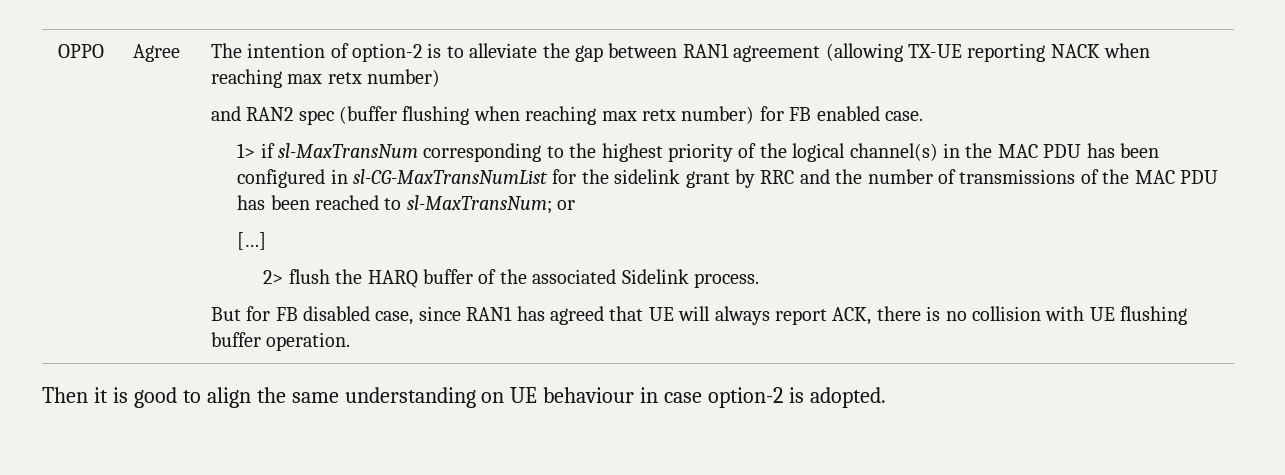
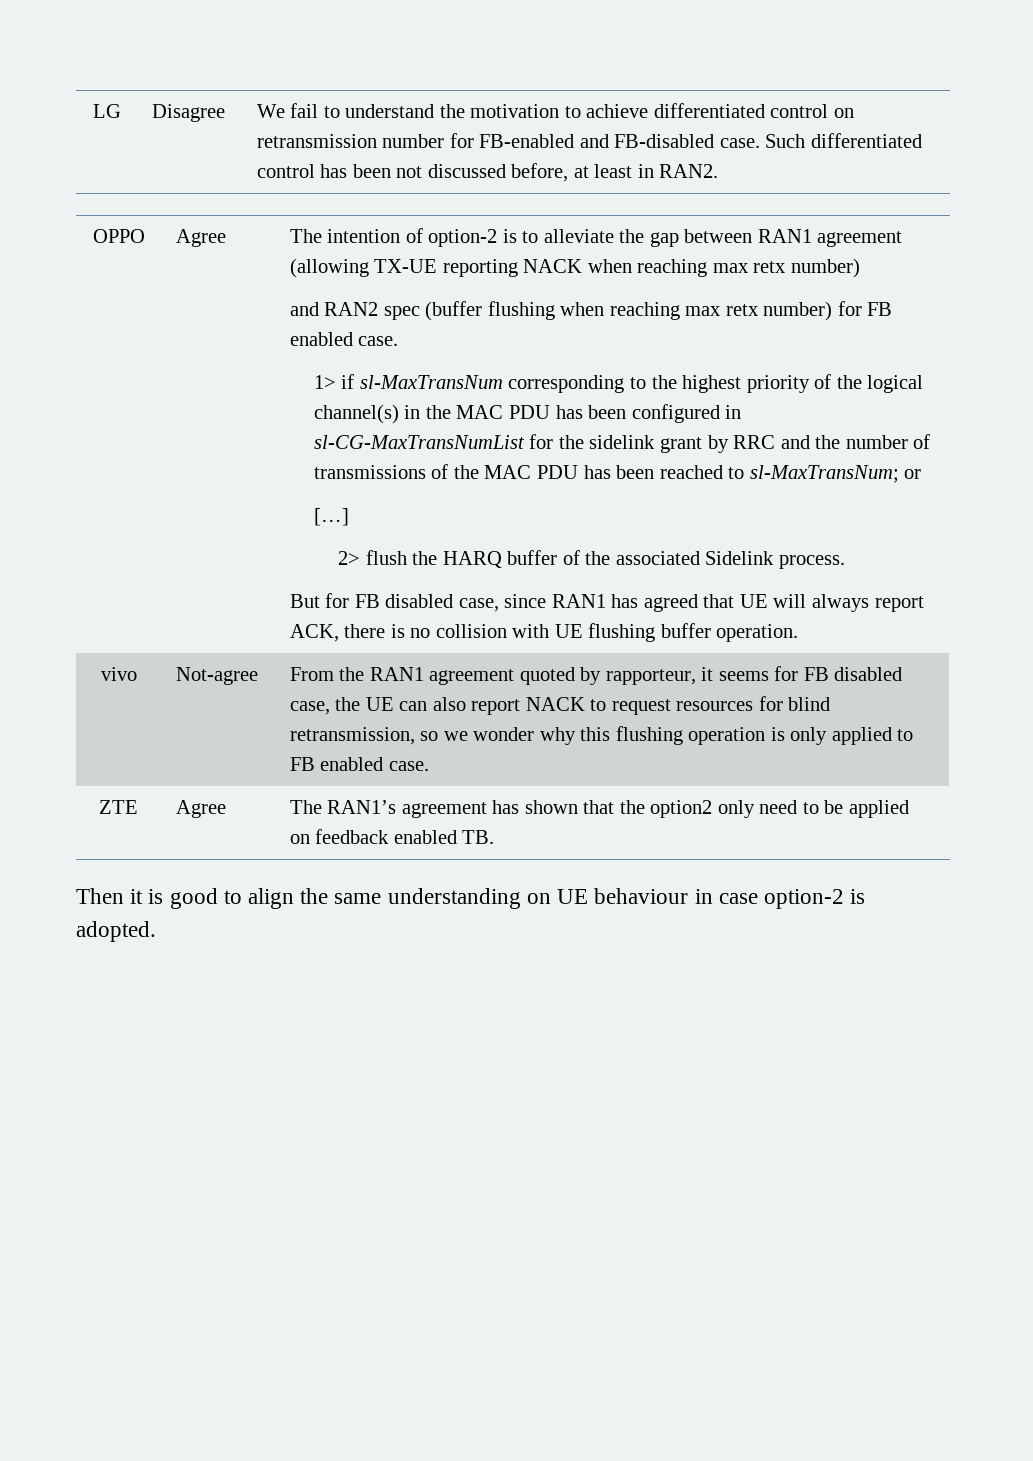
(57, 51) none -> [92,104,121,118] [151,104,225,122] [256,103,854,118] [256,133,922,148] [256,163,719,182] LG | Disagree | We fail to understand the motivation to achieve differentiated control on retransmission number for FB-enabled and FB-disabled case. Such differentiated control has been not discussed before, at least in RAN2. //
(351, 341) none -> [100,667,137,681] [175,667,258,685] [289,666,903,685] [289,696,831,715] [289,726,914,745] [289,757,429,771] [99,800,138,814] [175,800,226,818] [289,800,909,818] [289,829,495,844] // vivo | Not-agree | From the RAN1 agreement quoted by rapporteur, it seems for FB disabled case, the UE can also report NACK to request resources for blind retransmission, so we wonder why this flushing operation is only applied to FB enabled case. // ZTE | Agree | The RAN1’s agreement has shown that the option2 only need to be applied on feedback enabled TB.

